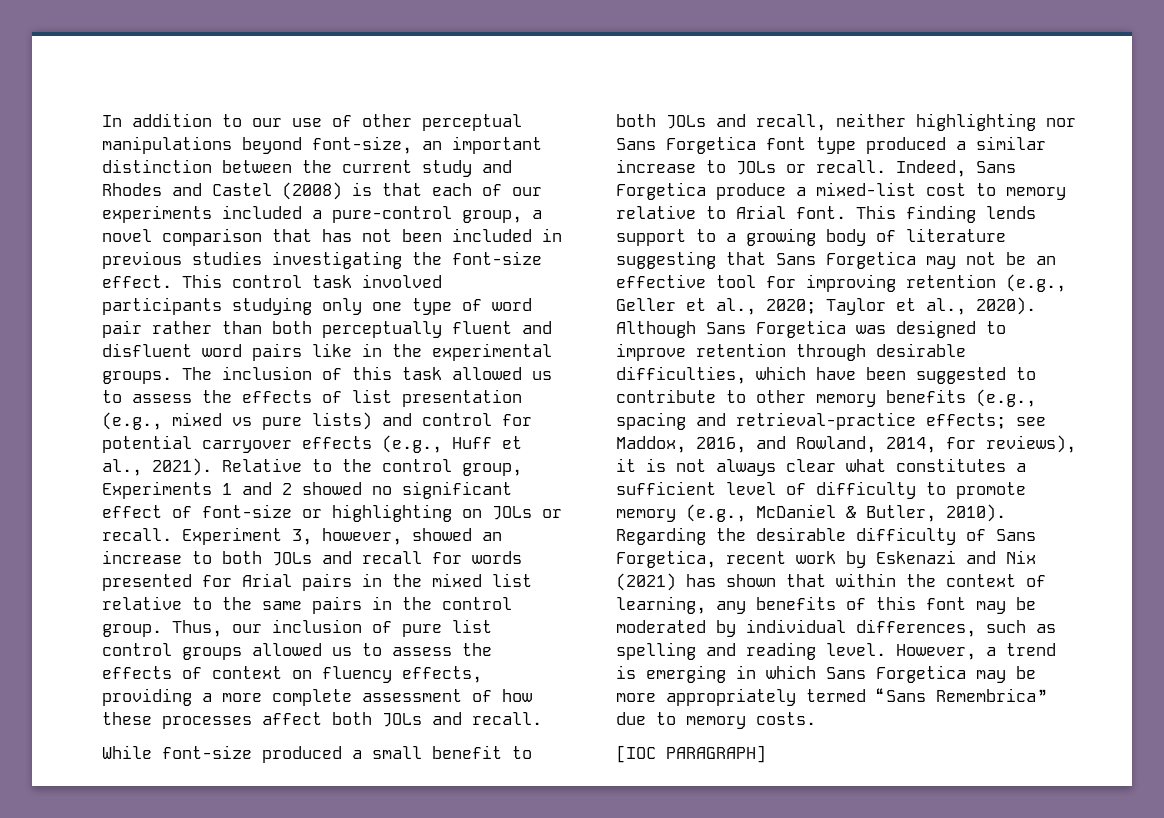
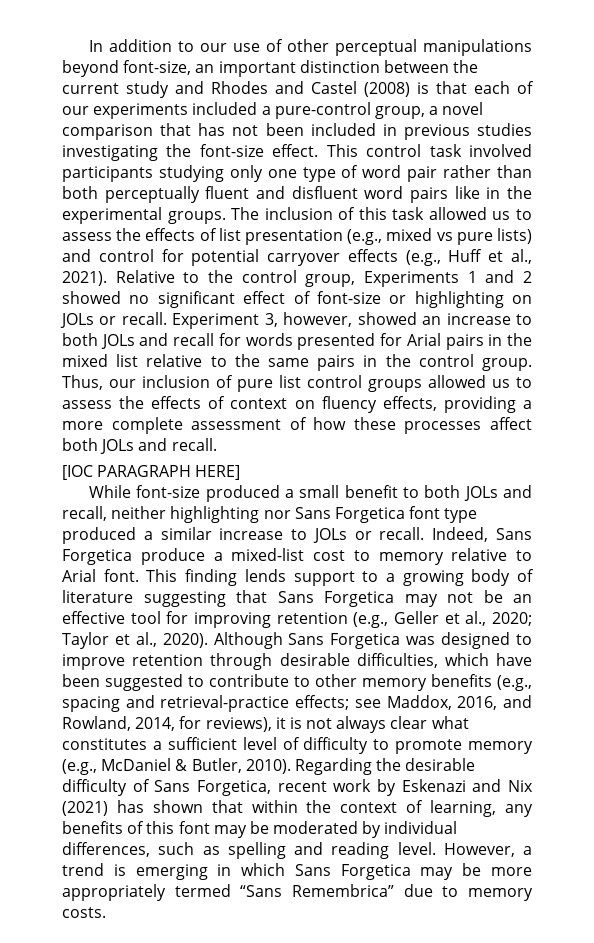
(542, 718) none -> [62,465,241,480] // [IOC PARAGRAPH HERE]
[616,745,766,763] // [IOC PARAGRAPH] -> (106, 912) none

